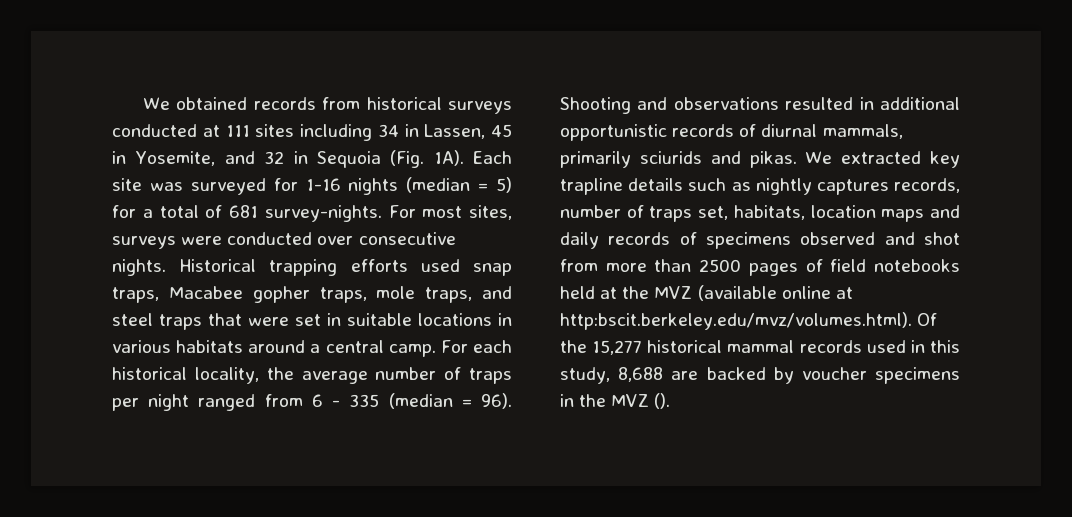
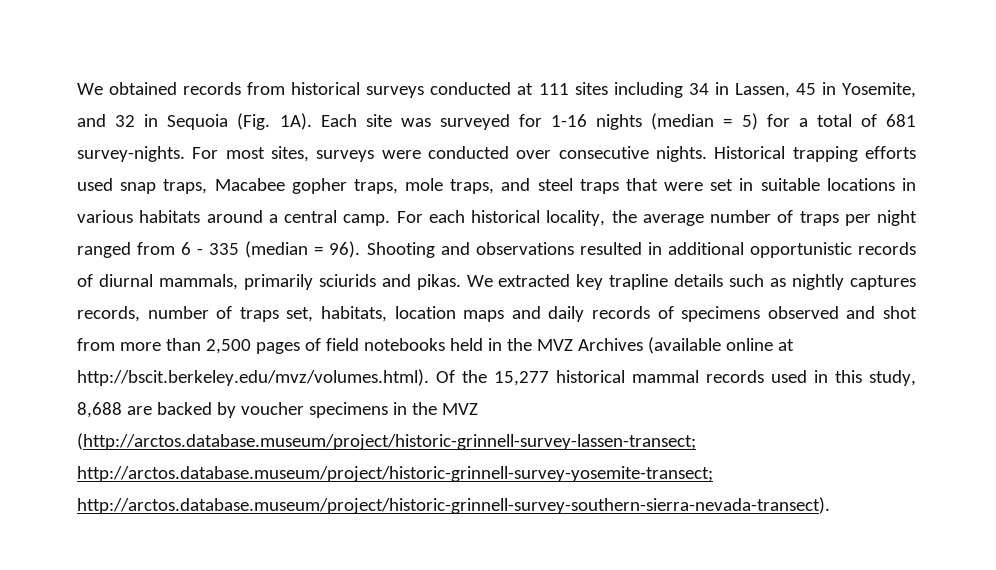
[699,259,742,272] 2500 -> [205,339,251,354] 2,500
[600,286,693,299] at the MVZ -> [487,338,643,351] in the MVZ Archives
[560,312,912,330] http:bscit.berkeley.edu/mvz/volumes.html). -> [77,369,429,386] http://bscit.berkeley.edu/mvz/volumes.html).
[654,393,671,409] (). -> [77,433,696,450] [77,466,713,482] [77,497,830,514] (http://arctos.database.museum/project/historic-grinnell-survey-lassen-transect; http://arctos.database.museum/project/historic-grinnell-survey-yosemite-transect; http://arctos.database.museum/project/historic-grinnell-survey-southern-sierra-nevada-transect).

